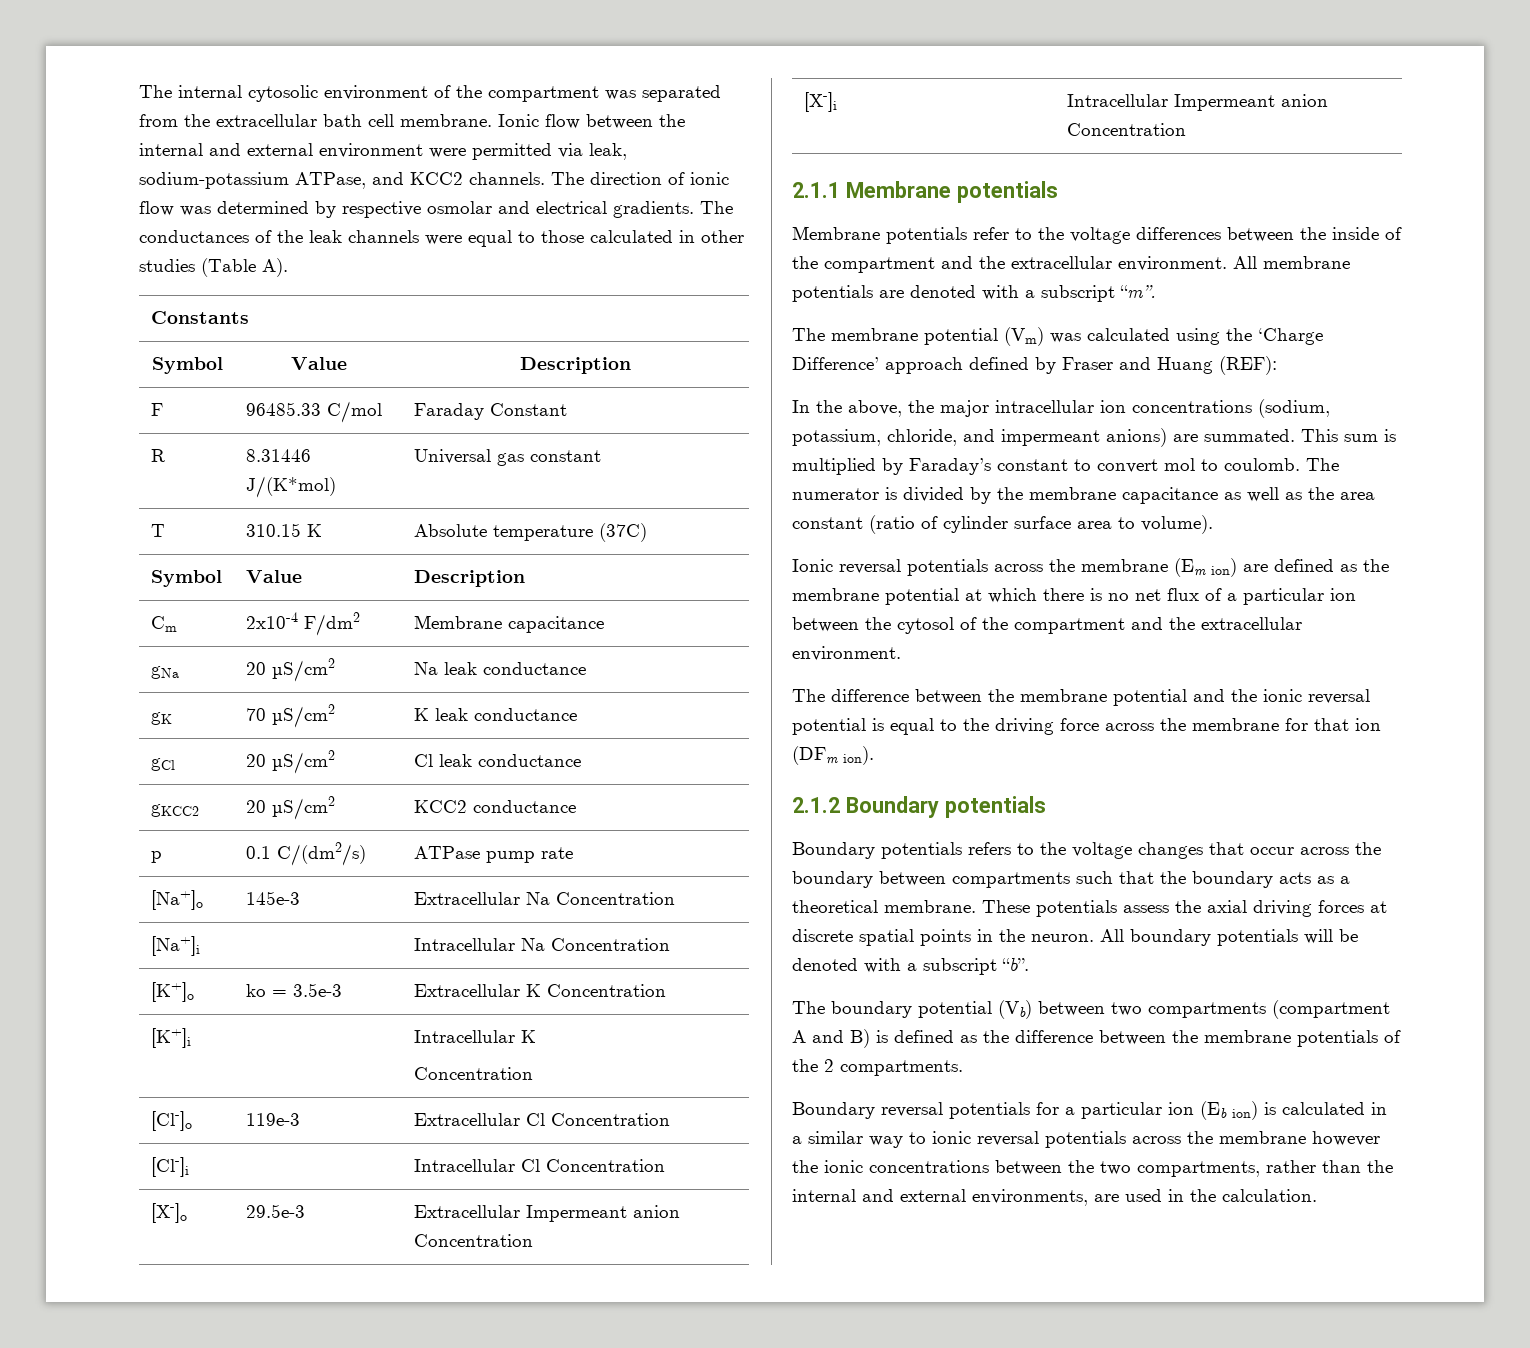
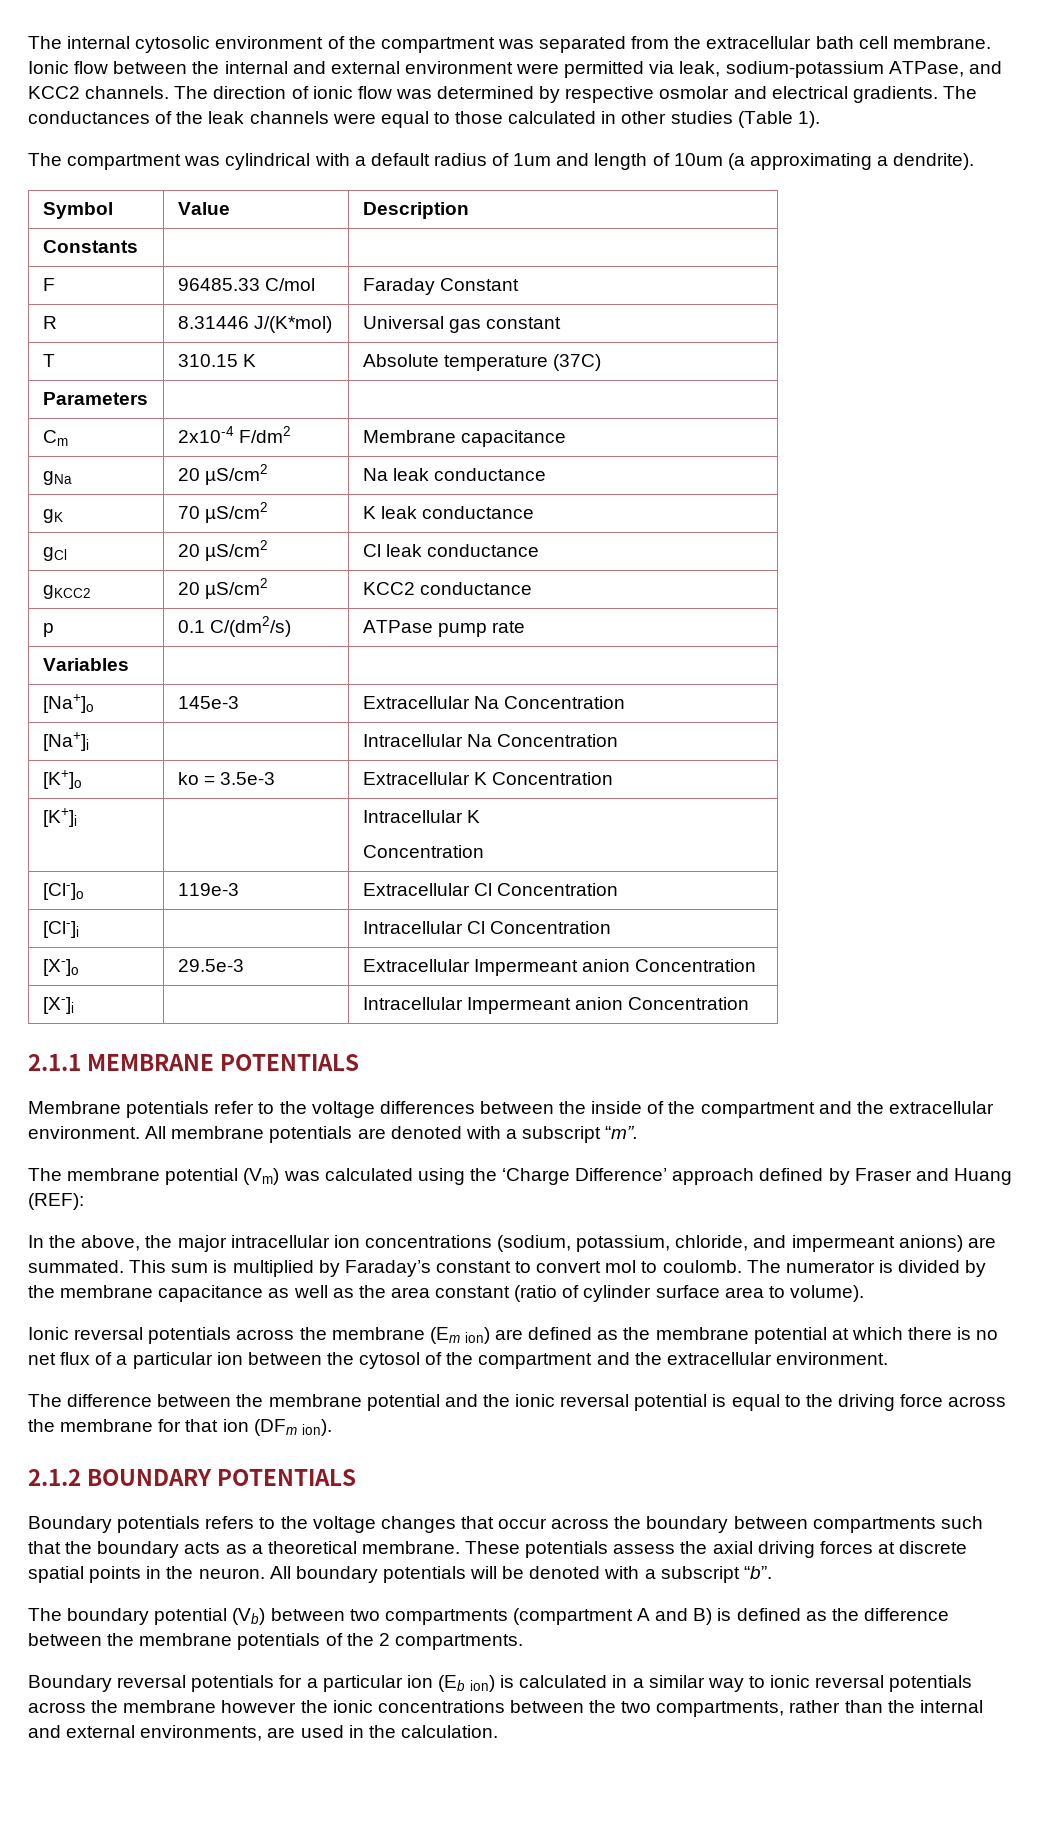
[262,258,288,277] [150,311,249,324] [151,357,223,374] [290,357,347,370] [520,357,631,374] A). // Constants // Symbol | Value | Description -> [797,111,820,128] [28,153,975,170] [42,202,113,219] [177,202,230,215] [362,202,469,219] [42,240,138,253] 1). // The compartment was cylindrical with a default radius of 1um and length of 10um (a approximating a dendrite). // Symbol | Value | Description // Constants | |
[150,570,222,587] [245,570,302,583] [413,570,525,587] Symbol | Value | Description -> [42,392,148,405] Parameters | |
(573, 853) none -> [42,658,129,671] // Variables | |
[845,181,1058,203] Membrane potentials -> [87,1054,360,1071] MEMBRANE POTENTIALS
[845,796,1046,818] Boundary potentials -> [87,1469,357,1486] BOUNDARY POTENTIALS

